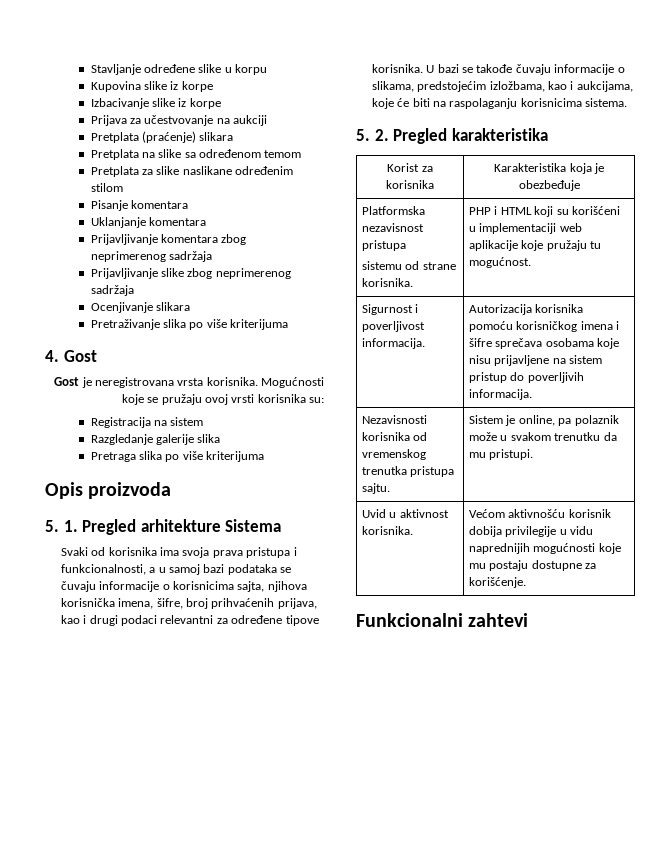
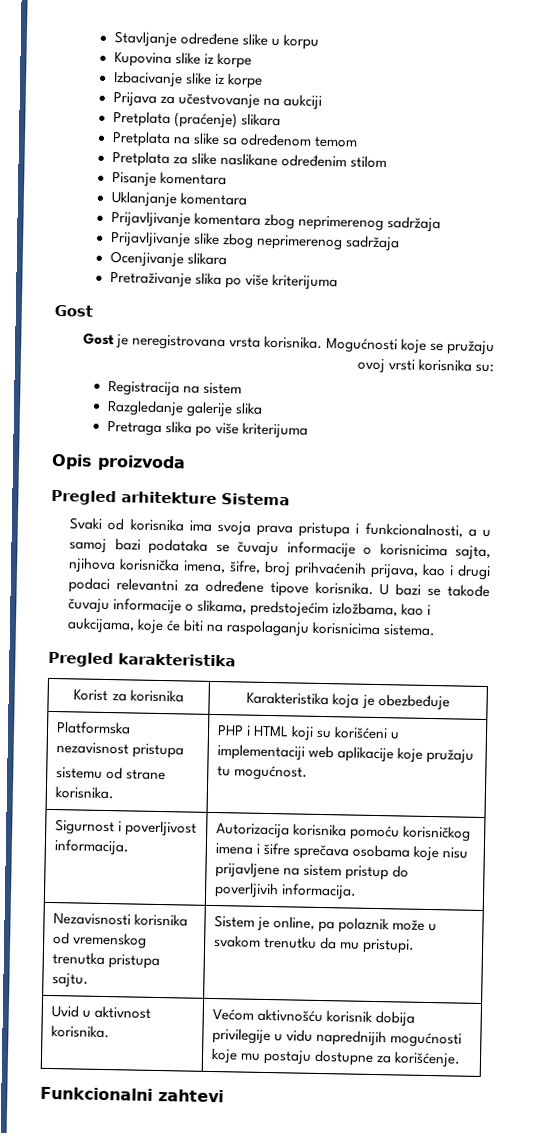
[45,350,59,362] 4. -> (338, 282) none
[45,520,78,532] 5. 1. -> (186, 463) none
[356,129,389,141] 5. 2. -> (437, 630) none

